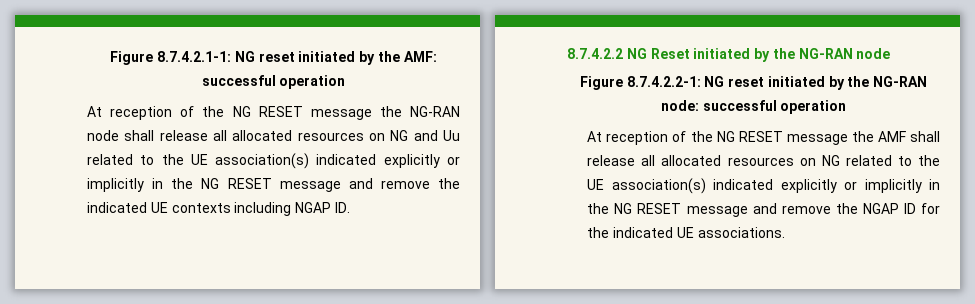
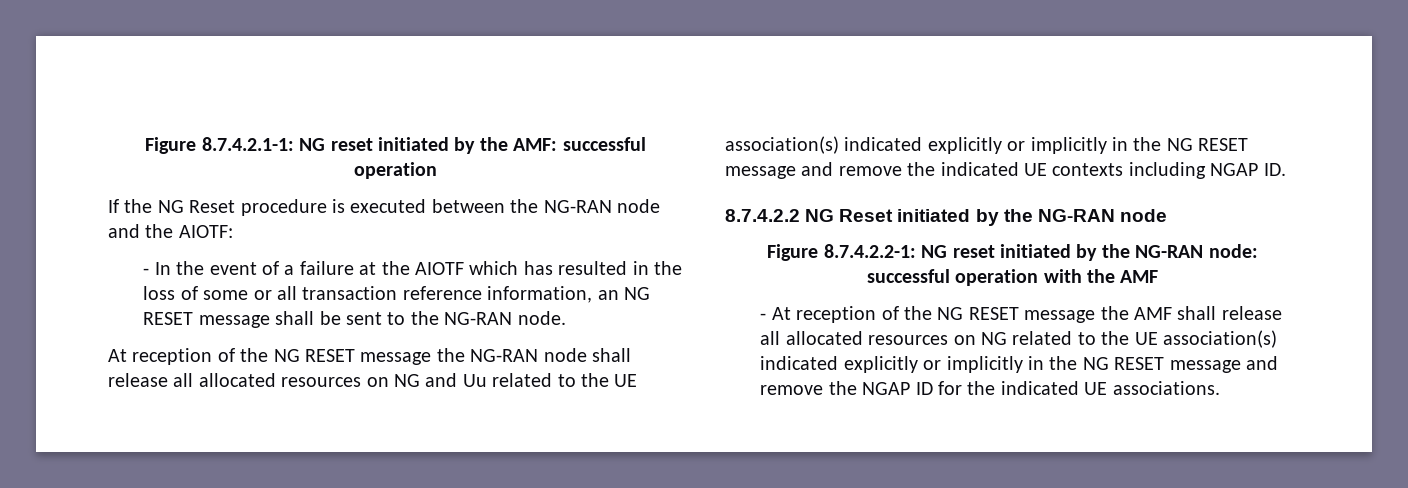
(346, 82) none -> [108,199,660,216] [108,224,233,238] [143,261,683,275] [143,286,651,303] [143,311,566,328] // If the NG Reset procedure is executed between the NG-RAN node and the AIOTF: // - In the event of a failure at the AIOTF which has resulted in the loss of some or all transaction reference information, an NG RESET message shall be sent to the NG-RAN node.
(847, 107) // -> [1043,269,1159,283] [760,313,767,320] with the AMF // -

